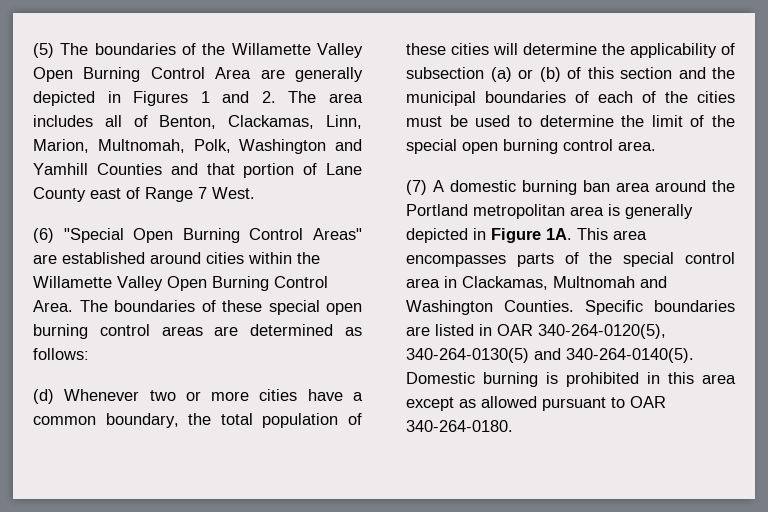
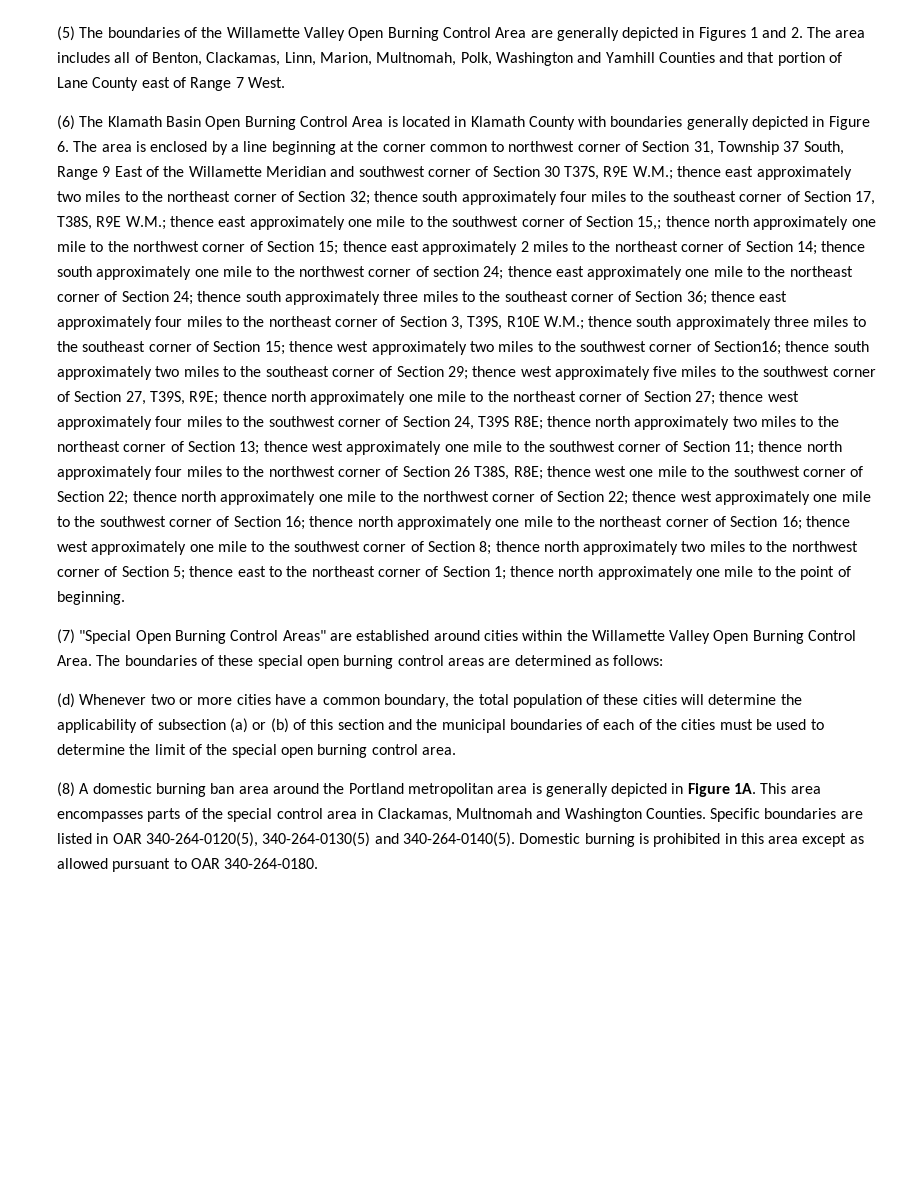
(54, 235) none -> [79,116,870,130] [57,141,844,155] [57,166,852,180] [57,191,876,205] [57,216,876,230] [57,241,866,255] [57,266,853,280] [57,291,788,305] [57,316,866,330] [57,341,869,355] [57,366,876,380] [57,391,799,405] [57,416,839,430] [57,441,842,455] [57,466,864,480] [57,491,871,505] [57,516,851,530] [57,541,858,555] [57,566,851,580] [57,591,125,605] [57,629,75,644] The Klamath Basin Open Burning Control Area is located in Klamath County with boundaries generally depicted in Figure 6. The area is enclosed by a line beginning at the corner common to northwest corner of Section 31, Township 37 South, Range 9 East of the Willamette Meridian and southwest corner of Section 30 T37S, R9E W.M.; thence east approximately two miles to the northeast corner of Section 32; thence south approximately four miles to the southeast corner of Section 17, T38S, R9E W.M.; thence east approximately one mile to the southwest corner of Section 15,; thence north approximately one mile to the northwest corner of Section 15; thence east approximately 2 miles to the northeast corner of Section 14; thence south approximately one mile to the northwest corner of section 24; thence east approximately one mile to the northeast corner of Section 24; thence south approximately three miles to the southeast corner of Section 36; thence east approximately four miles to the northeast corner of Section 3, T39S, R10E W.M.; thence south approximately three miles to the southeast corner of Section 15; thence west approximately two miles to the southwest corner of Section16; thence south approximately two miles to the southeast corner of Section 29; thence west approximately five miles to the southwest corner of Section 27, T39S, R9E; thence north approximately one mile to the northeast corner of Section 27; thence west approximately four miles to the southwest corner of Section 24, T39S R8E; thence north approximately two miles to the northeast corner of Section 13; thence west approximately one mile to the southwest corner of Section 11; thence north approximately four miles to the northwest corner of Section 26 T38S, R8E; thence west one mile to the southwest corner of Section 22; thence north approximately one mile to the northwest corner of Section 22; thence west approximately one mile to the southwest corner of Section 16; thence north approximately one mile to the northeast corner of Section 16; thence west approximately one mile to the southwest corner of Section 8; thence north approximately two miles to the northwest corner of Section 5; thence east to the northeast corner of Section 1; thence north approximately one mile to the point of beginning. // (7)
[406,180,427,195] (7) -> [57,782,75,797] (8)

